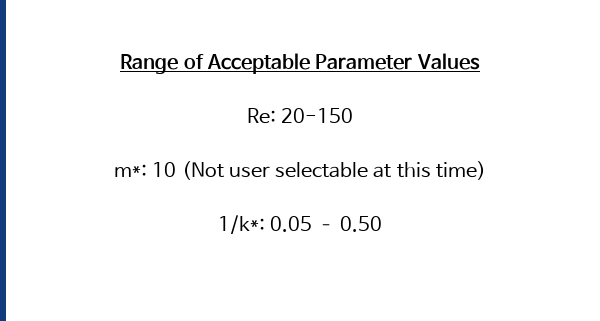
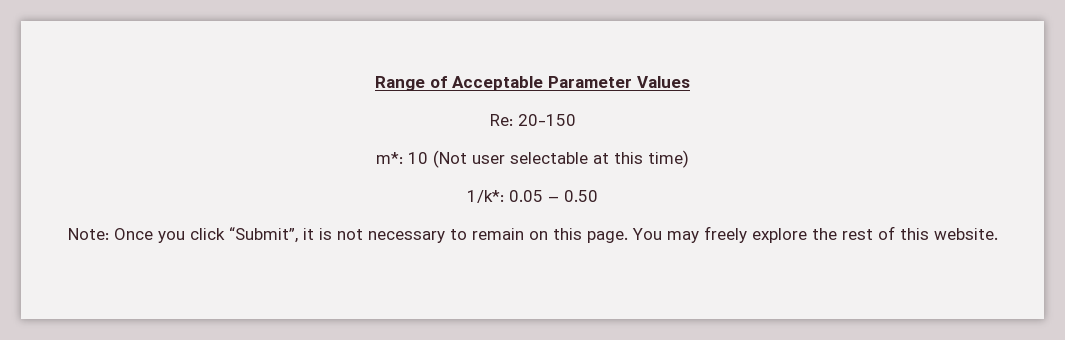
(383, 224) none -> [67,226,998,243] // Note: Once you click “Submit”, it is not necessary to remain on this page. You may freely explore the rest of this website.

